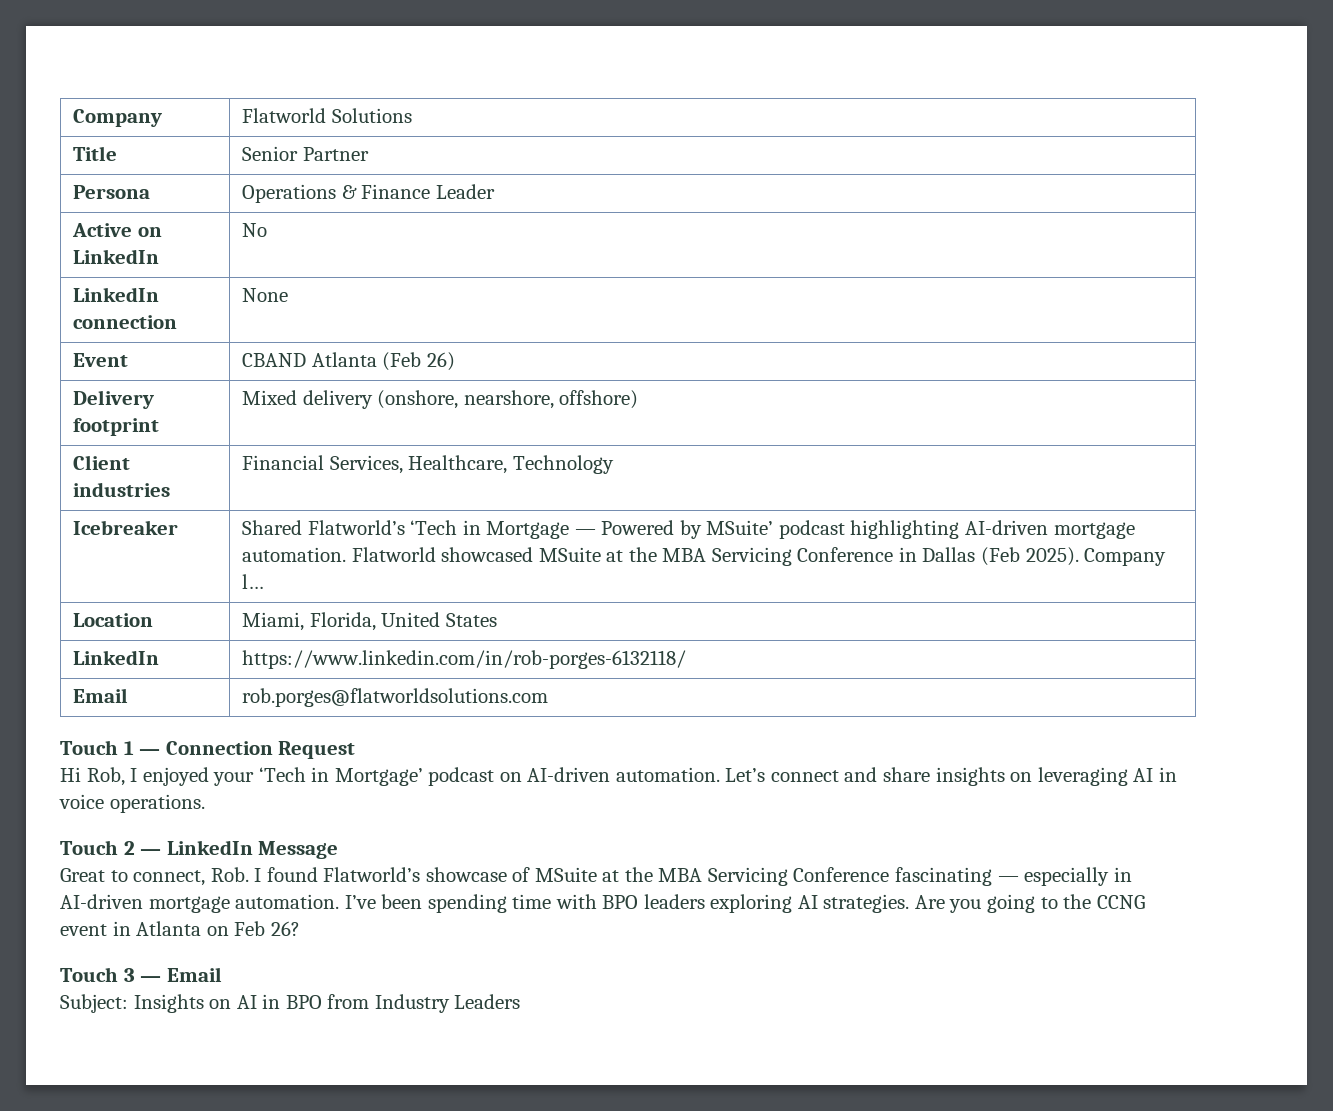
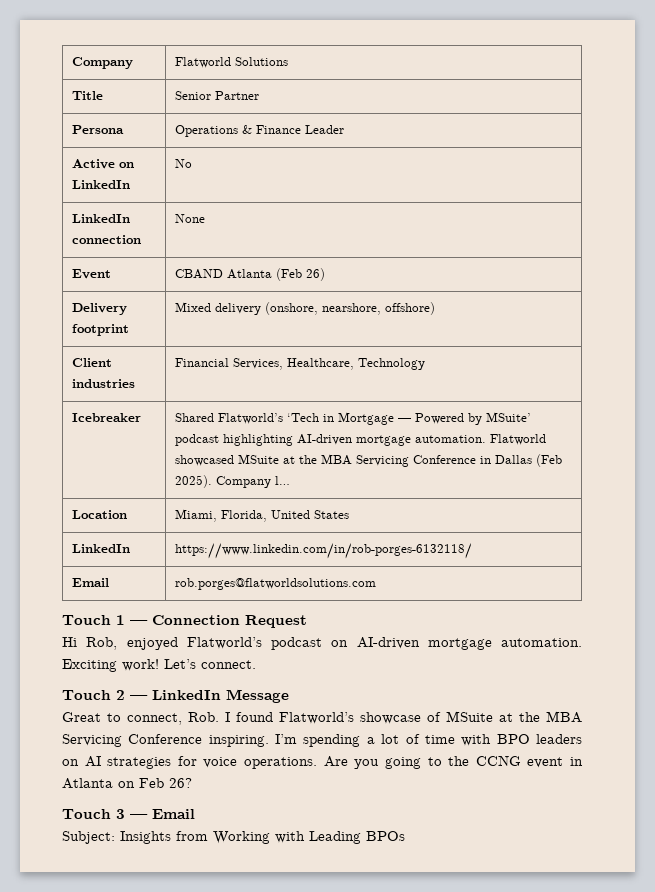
[130,767,1177,786] [59,794,205,813] I enjoyed your ‘Tech in Mortgage’ podcast on AI-driven automation. Let’s connect and share insights on leveraging AI in voice operations. -> [126,637,582,650] [62,659,256,672] enjoyed Flatworld’s podcast on AI-driven mortgage automation. Exciting work! Let’s connect.
[895,867,1132,886] [60,894,910,913] fascinating — especially in AI-driven mortgage automation. I’ve been spending time with BPO leaders exploring AI strategies. -> [208,734,583,747] [62,756,318,769] inspiring. I’m spending a lot of time with BPO leaders on AI strategies for voice operations.
[209,994,521,1013] on AI in BPO from Industry Leaders -> [176,831,405,844] from Working with Leading BPOs

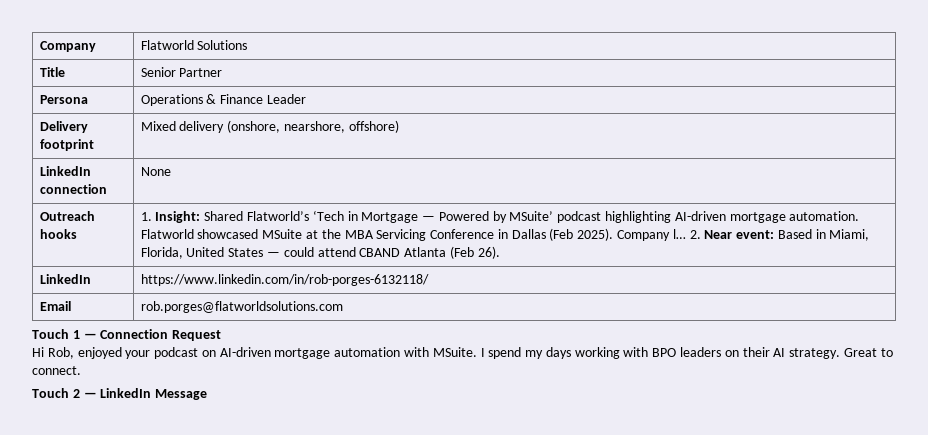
[72,159,135,169] [72,180,131,189] [175,159,193,168] [72,214,131,223] [72,235,142,244] [175,214,206,223] [72,269,112,279] [175,268,326,281] // Active on LinkedIn | No // LinkedIn connection | None // Event | CBAND Atlanta (Feb 26) -> (306, 99) none
[72,358,113,367] [72,379,136,388] [175,358,426,370] [72,413,142,422] Client industries | Financial Services, Healthcare, Technology // Icebreaker | -> [39,166,91,176] [39,184,107,194] [140,167,171,176] [39,211,95,221] [39,229,77,239] [140,211,201,223] LinkedIn connection | None // Outreach hooks | 1. Insight:
[72,510,128,519] // Location | -> [689,229,826,239] 2. Near event: Based in
(350, 514) none -> [266,246,500,259] — could attend CBAND Atlanta (Feb 26).
[186,637,262,649] Flatworld’s -> [125,350,151,359] your
[501,638,582,647] [62,659,196,672] automation. Exciting work! Let’s -> [334,347,893,359] automation with MSuite. I spend my days working with BPO leaders on their AI strategy. Great to
[62,711,582,725] [62,734,583,747] [62,755,584,769] [62,778,192,789] [62,809,195,819] [62,831,405,844] // Great to connect, Rob. I found Flatworld’s showcase of MSuite at the MBA Servicing Conference inspiring. I’m spending a lot of time with BPO leaders on AI strategies for voice operations. Are you going to the CCNG event in Atlanta on Feb 26? // Touch 3 — Email // Subject: Insights from Working with Leading BPOs -> (208, 394) none

